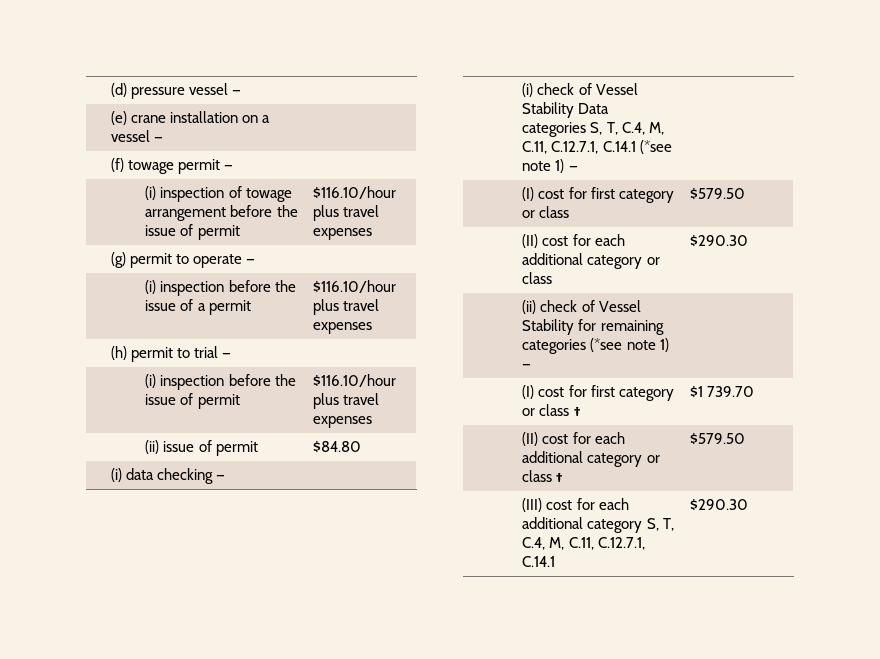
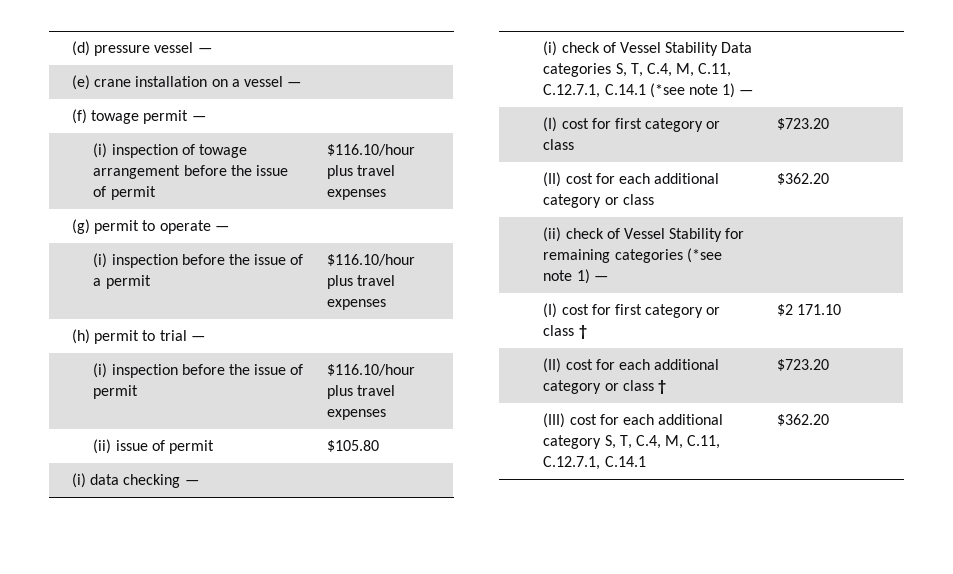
[313,440,362,453] $84.80 -> [327,440,380,452] $105.80
[690,187,746,200] $579.50 -> [777,118,830,130] $723.20
[690,234,749,247] $290.30 -> [777,173,830,185] $362.20
[690,385,755,398] $1 739.70 -> [777,304,842,316] $2 171.10
[690,432,746,445] $579.50 -> [777,359,830,371] $723.20
[690,498,749,511] $290.30 -> [777,414,830,426] $362.20

